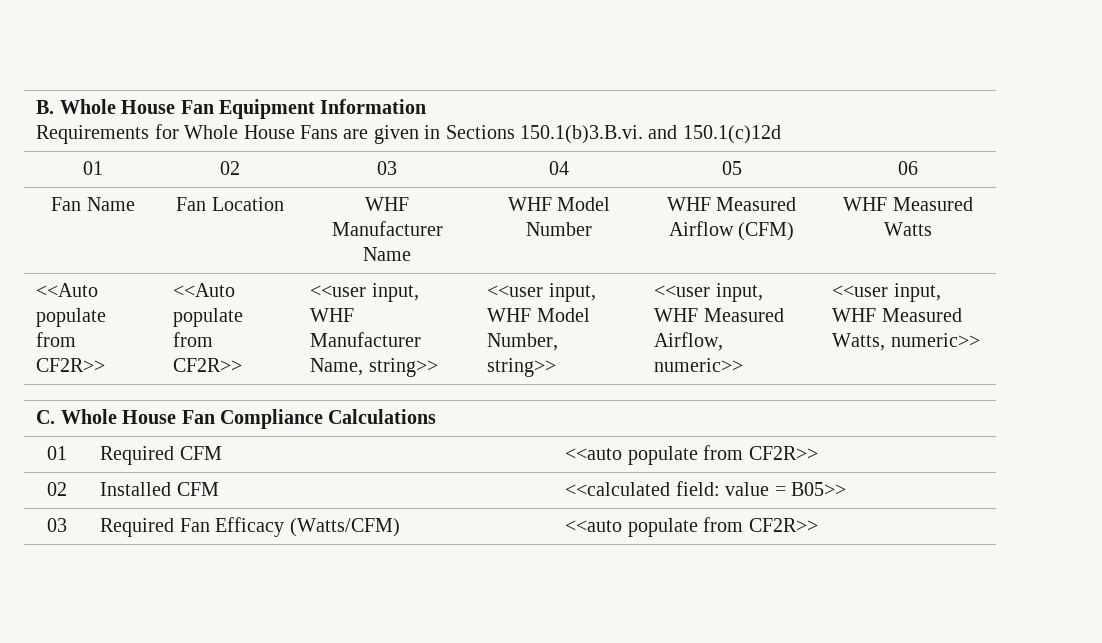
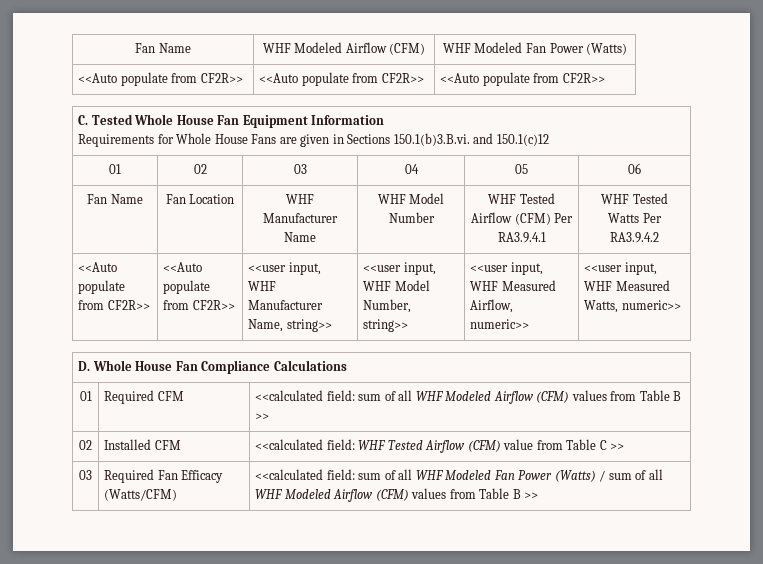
[36,100,55,114] B. -> [135,43,191,53] [262,42,426,55] [442,42,628,55] [78,72,243,86] [259,72,424,86] [440,72,605,86] [78,114,133,125] Fan Name | WHF Modeled Airflow (CFM) | WHF Modeled Fan Power (Watts) // <<Auto populate from CF2R>> | <<Auto populate from CF2R>> | <<Auto populate from CF2R>> // C. Tested
[682,125,781,144] 150.1(c)12d -> [496,134,549,146] 150.1(c)12
[716,197,797,211] [668,221,795,241] [843,197,973,211] Measured Airflow (CFM) | WHF Measured -> [519,193,555,204] [470,212,574,225] [497,232,546,243] [601,193,668,204] Tested Airflow (CFM) Per RA3.9.4.1 | WHF Tested
(932, 229) none -> [642,213,662,223] [610,232,659,243] Per RA3.9.4.2
[36,410,56,424] C. -> [78,361,91,371] D.
[565,445,818,465] <<auto populate from CF2R>> -> [255,390,682,404] [255,413,270,420] <<calculated field: sum of all WHF Modeled Airflow (CFM) values from Table B >>
[725,482,846,496] value = B05>> -> [358,439,625,453] WHF Tested Airflow (CFM) value from Table C >>
[565,517,818,537] <<auto populate from CF2R>> -> [255,469,663,482] [255,488,539,502] <<calculated field: sum of all WHF Modeled Fan Power (Watts) / sum of all WHF Modeled Airflow (CFM) values from Table B >>

